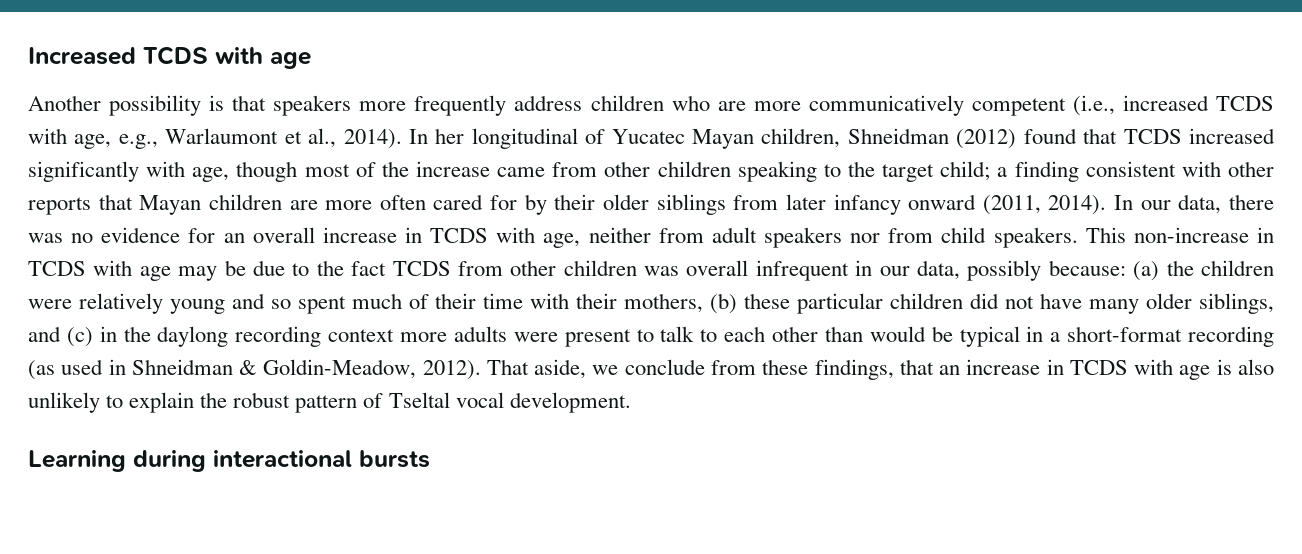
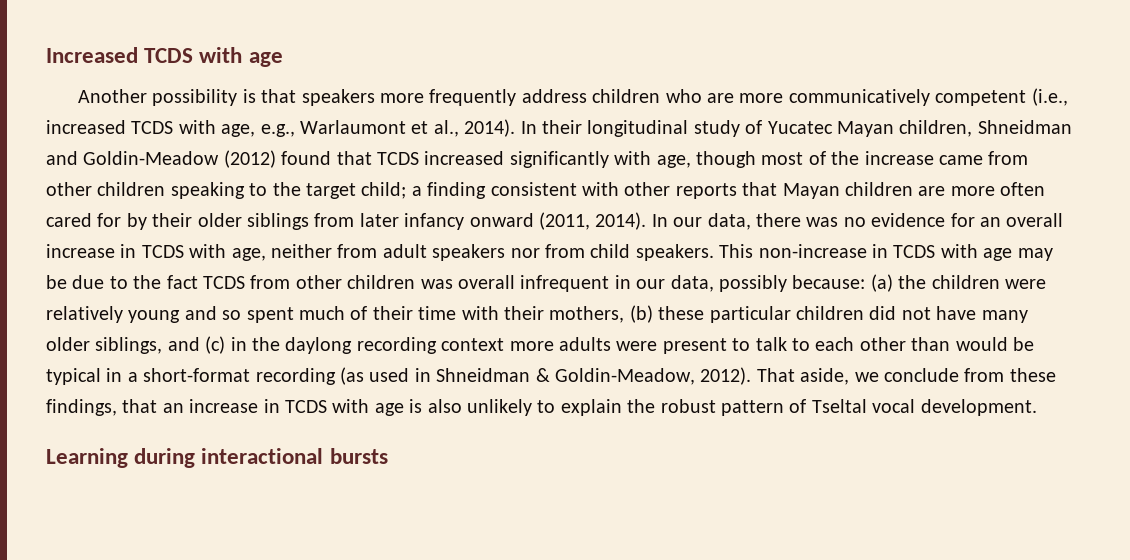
[435,128,578,149] her longitudinal -> [541,120,740,137] their longitudinal study
(949, 136) none -> [46,151,220,165] and Goldin-Meadow

